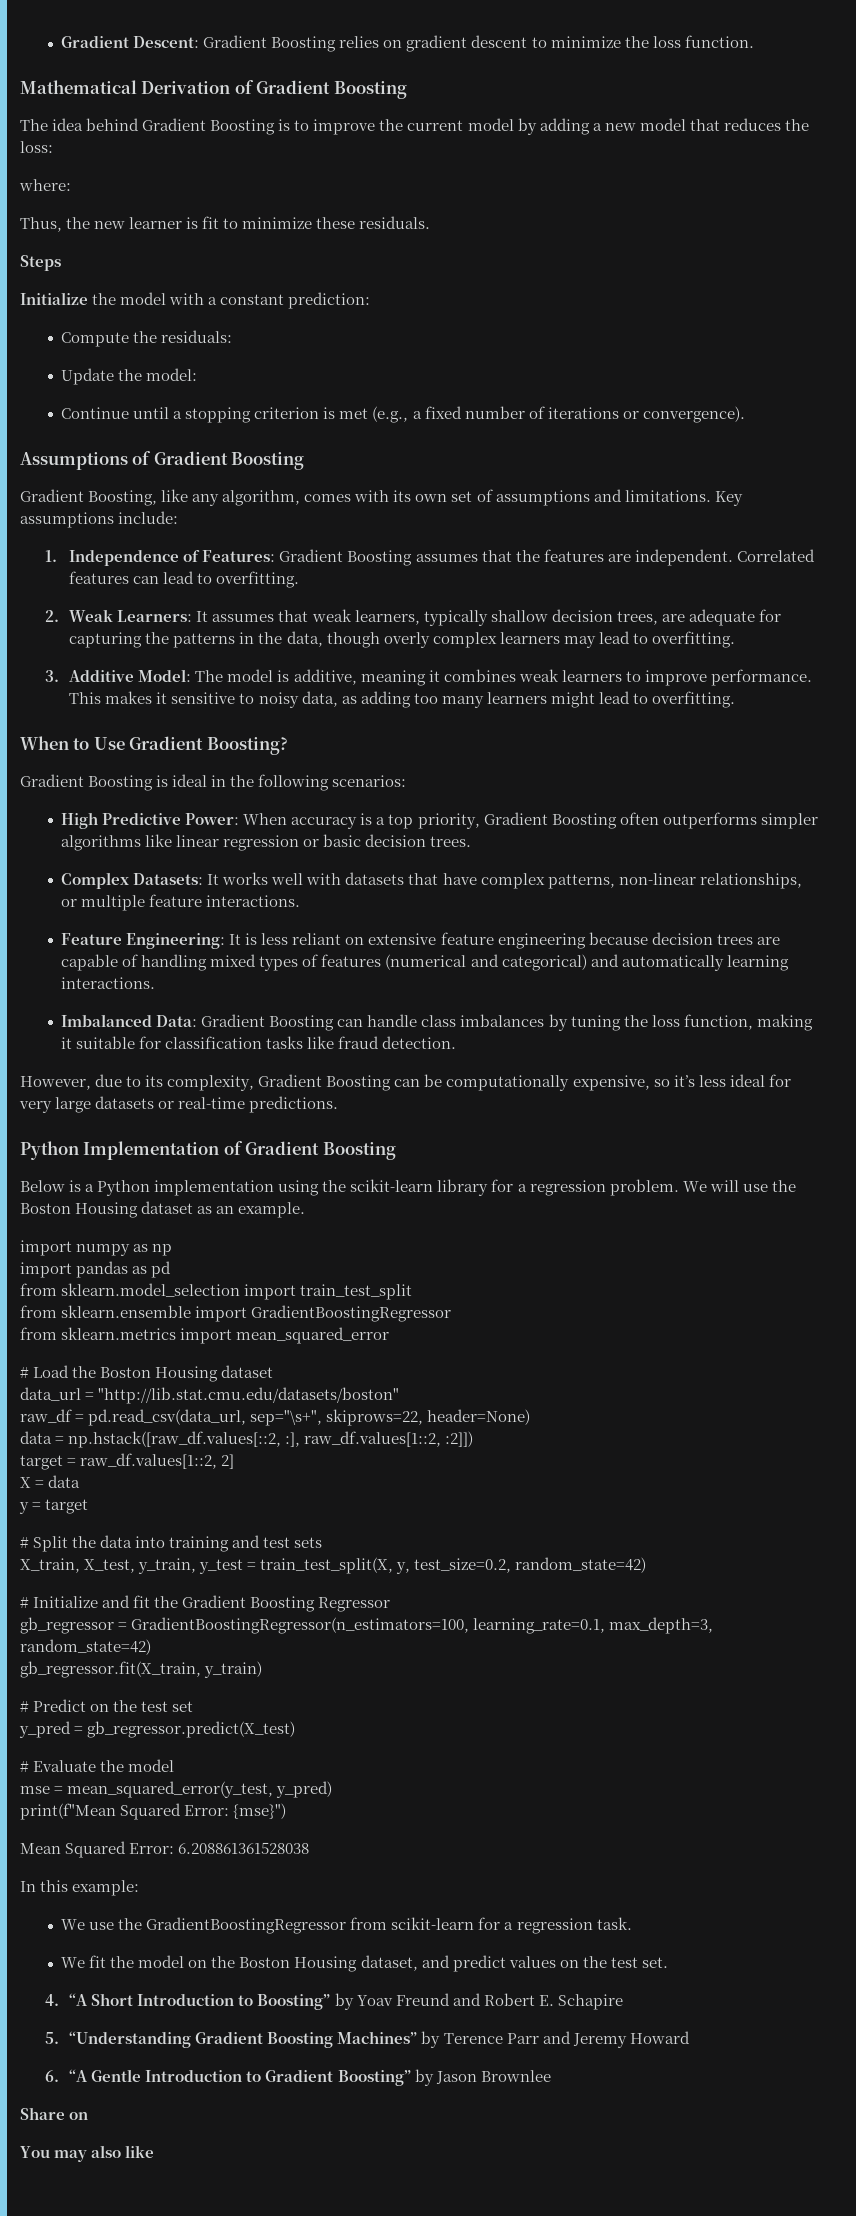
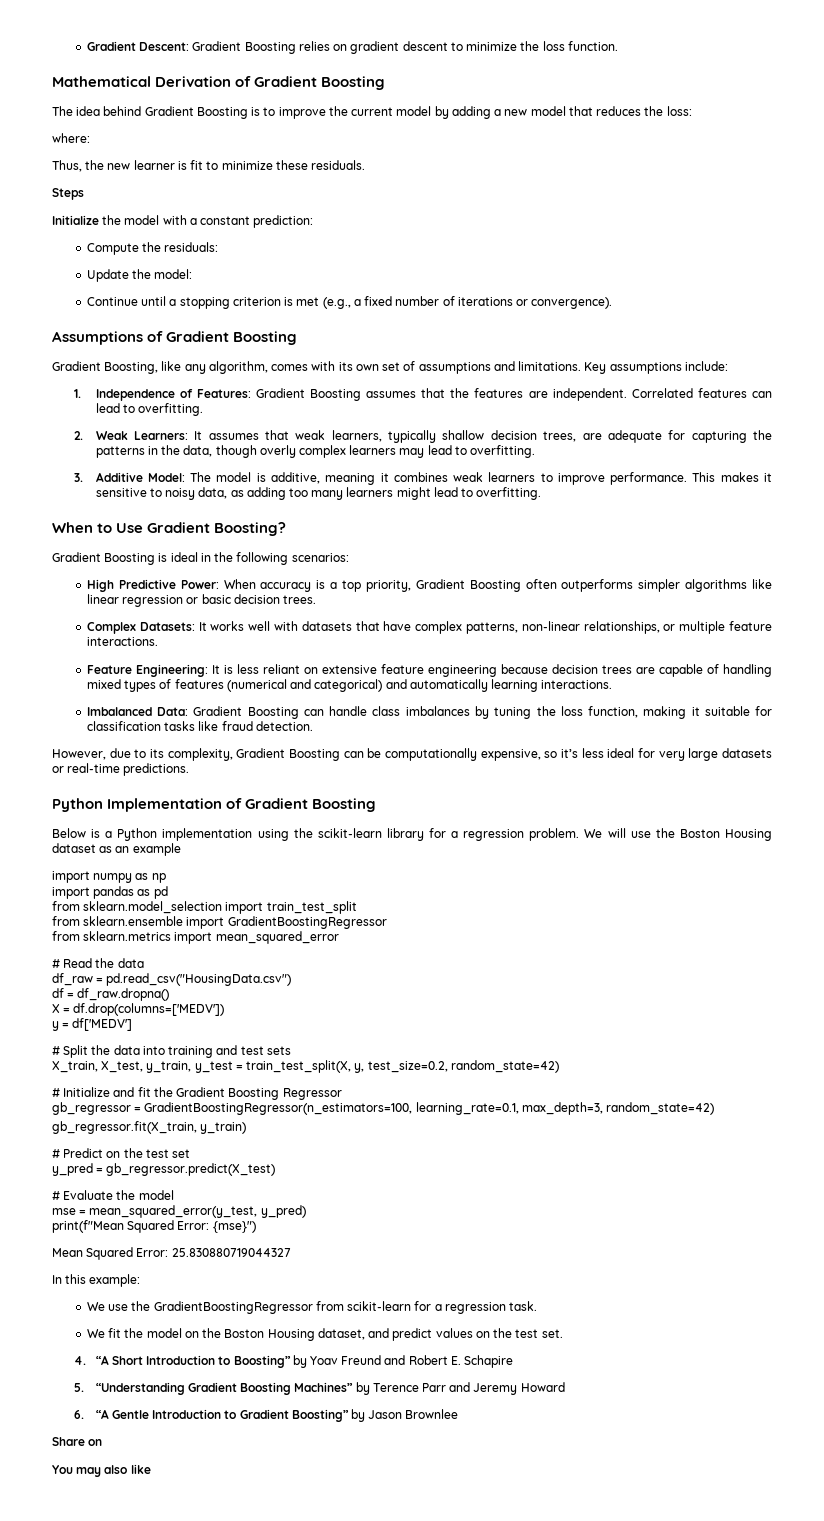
[238,1202,306,1218] example. -> [132,843,181,856] example
[33,1365,274,1382] [20,1387,400,1404] [20,1409,531,1426] [20,1431,474,1448] [20,1453,235,1470] Load the Boston Housing dataset // data_url = "http://lib.stat.cmu.edu/datasets/boston" // raw_df = pd.read_csv(data_url, sep="\s+", skiprows=22, header=None) // data = np.hstack([raw_df.values[::2, :], raw_df.values[1::2, :2]]) // target = raw_df.values[1::2, 2] -> [63,958,144,968] [52,973,292,986] [52,988,170,1001] Read the data // df_raw = pd.read_csv("HousingData.csv") // df = df_raw.dropna()
[48,1475,81,1488] data -> [73,1003,225,1016] df.drop(columns=['MEDV'])
[45,1499,89,1514] target -> [72,1018,133,1031] df['MEDV']
[178,1842,310,1854] 6.208861361528038 -> [171,1248,291,1257] 25.830880719044327

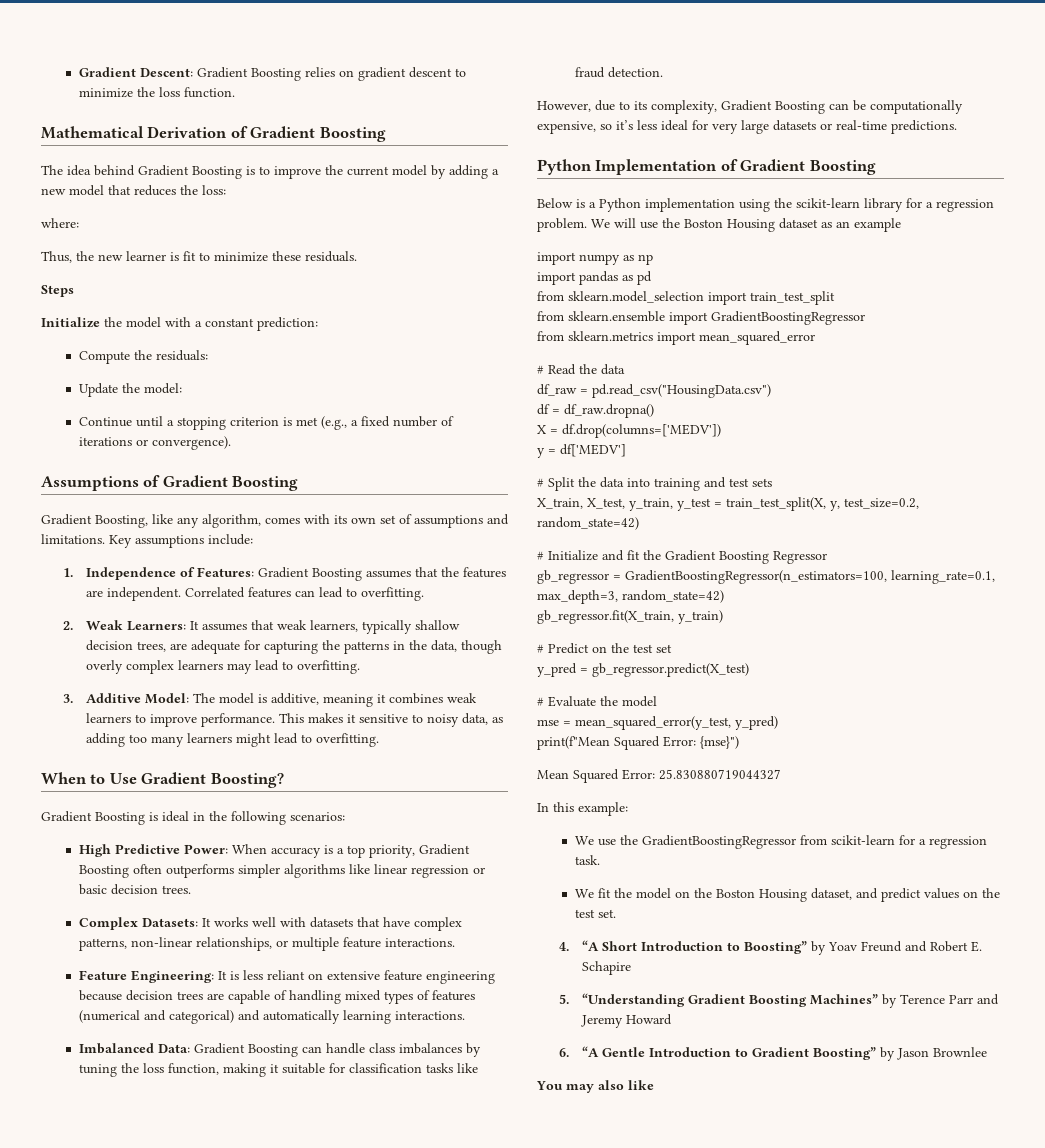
[52,1437,103,1446] // Share on -> (987, 1052) none

